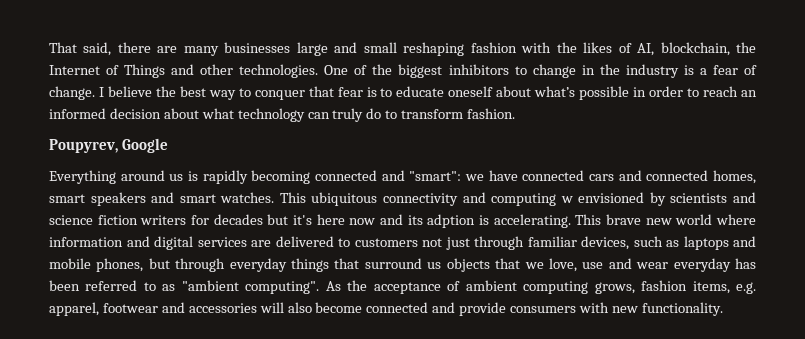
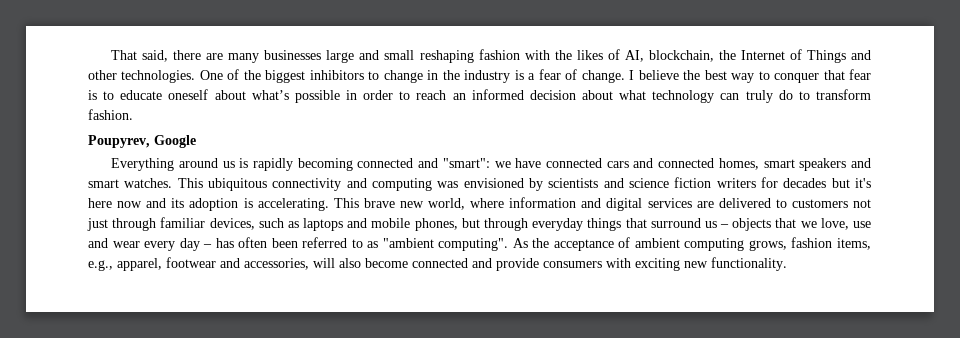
[560,196,573,203] w -> [437,181,459,188] was
[427,214,476,228] adption -> [189,198,239,211] adoption
[675,214,713,225] world -> [428,198,465,210] world,
(442, 265) none -> [720,224,730,228] –
[673,258,756,272] everyday has -> [144,237,268,251] every day – has often
[736,282,756,294] e.g. -> [88,260,113,271] e.g.,
[188,303,257,313] accessories -> [244,258,309,270] accessories,
(610, 307) none -> [635,258,680,271] exciting

